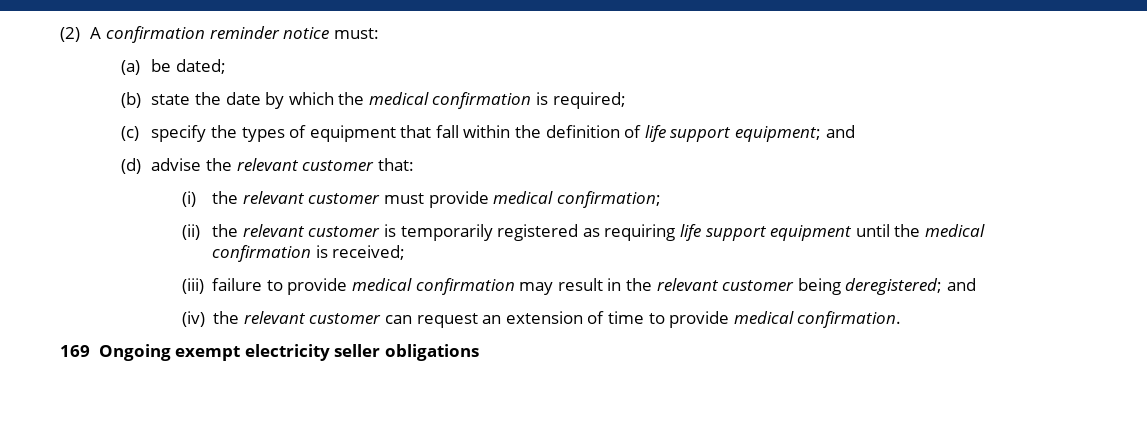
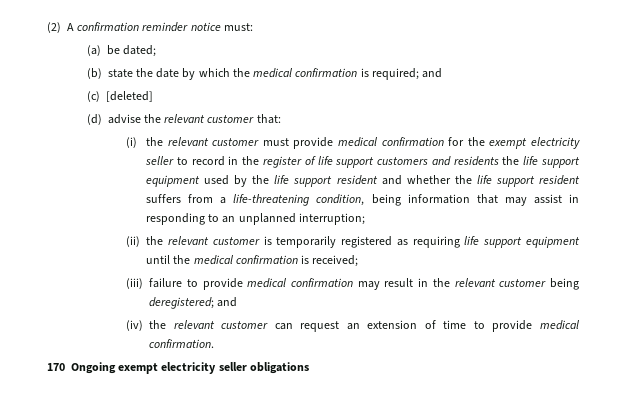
(626, 100) none -> [421,68,442,78] and
[151,125,855,142] specify the types of equipment that fall within the definition of life support equipment; and -> [106,91,154,102] [deleted]
[556,191,661,208] confirmation; -> [381,137,580,149] [144,156,580,168] [145,175,581,187] [145,194,579,206] [145,213,365,225] confirmation for the exempt electricity seller to record in the register of life support customers and residents the life support equipment used by the life support resident and whether the life support resident suffers from a life-threatening condition, being information that may assist in responding to an unplanned interruption;
[60,345,90,357] 169 -> [47,363,65,371] 170

